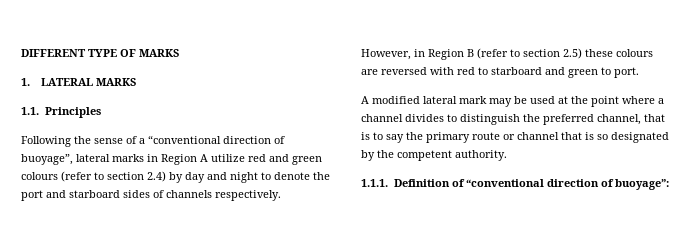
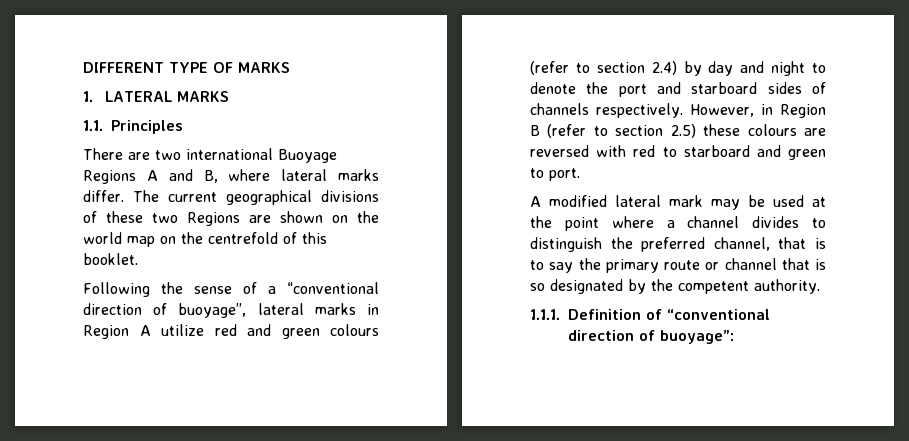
(101, 112) none -> [83,148,337,163] [83,169,379,184] [83,190,379,205] [83,211,379,226] [83,232,327,247] [83,253,138,265] // There are two international Buoyage Regions A and B, where lateral marks differ. The current geographical divisions of these two Regions are shown on the world map on the centrefold of this booklet.

